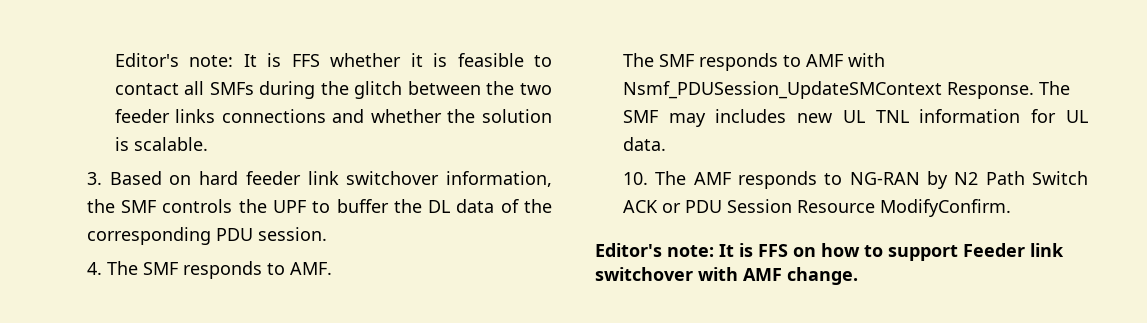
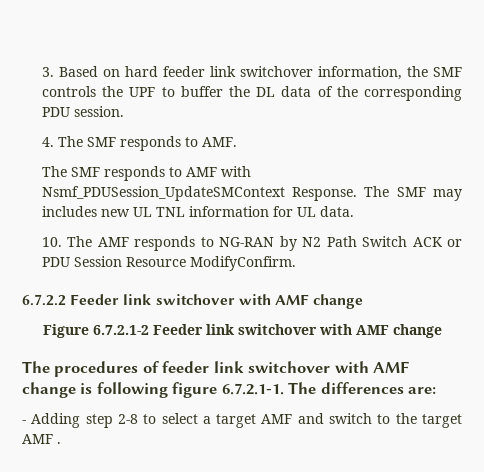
[114,53,552,67] [114,81,553,99] [114,109,553,123] [114,137,208,151] Editor's note: It is FFS whether it is feasible to contact all SMFs during the glitch between the two feeder links connections and whether the solution is scalable. // -> (41, 72) none
[595,243,1064,261] [595,267,858,285] Editor's note: It is FFS on how to support Feeder link switchover with AMF change. -> [22,294,364,309] [42,324,442,338] [22,361,410,377] [22,382,437,398] [22,413,463,428] [22,434,61,444] 6.7.2.2 Feeder link switchover with AMF change // Figure 6.7.2.1-2 Feeder link switchover with AMF change // The procedures of feeder link switchover with AMF change is following figure 6.7.2.1-1. The differences are: // - Adding step 2-8 to select a target AMF and switch to the target AMF .

